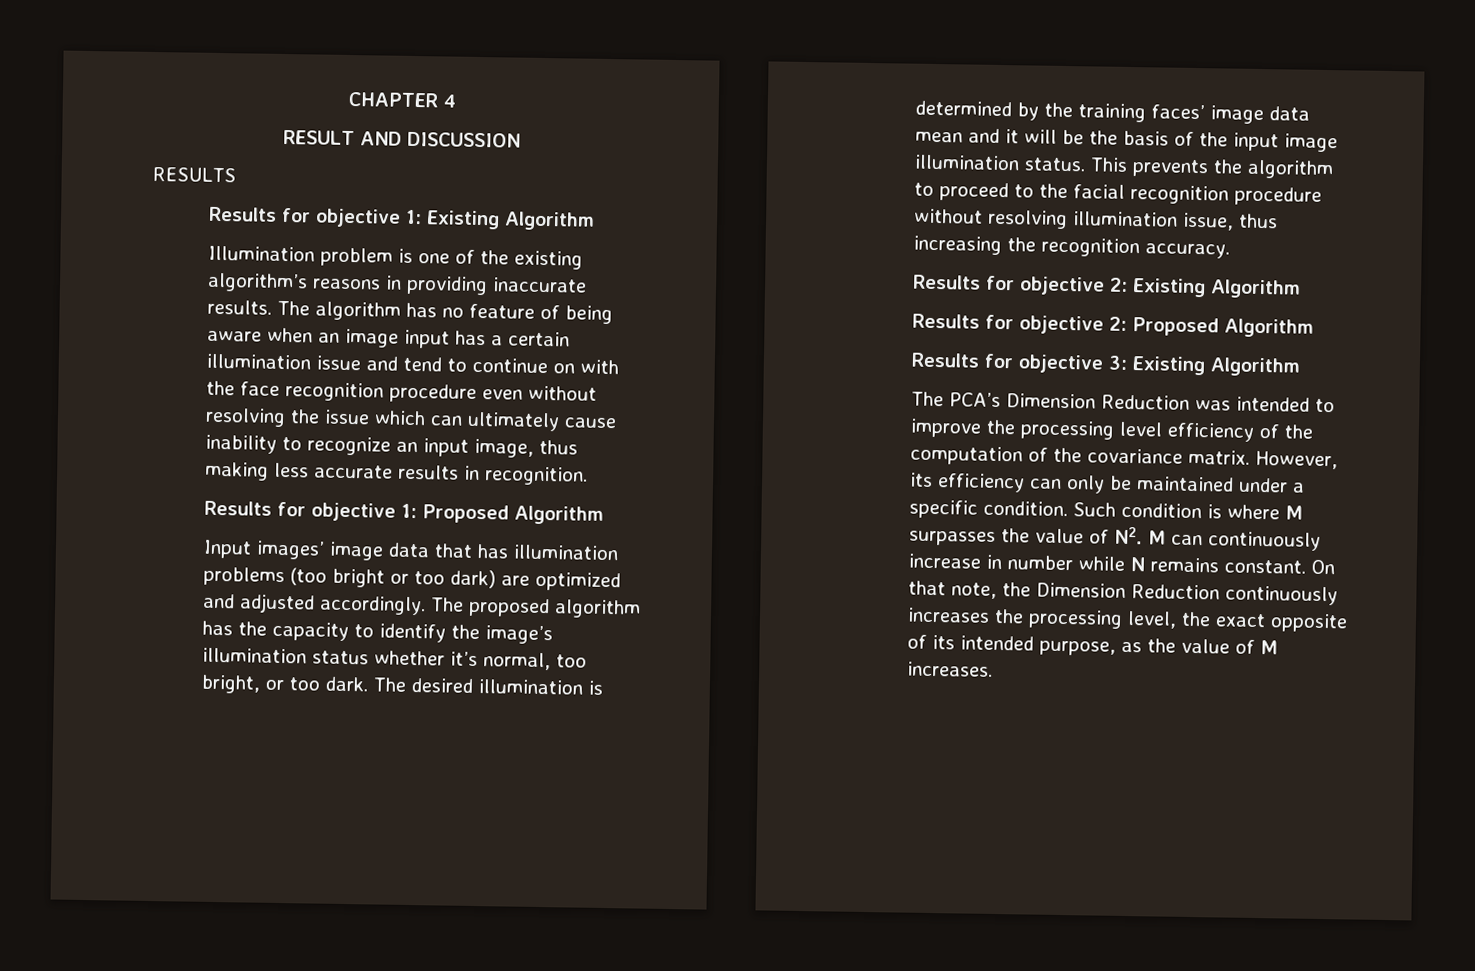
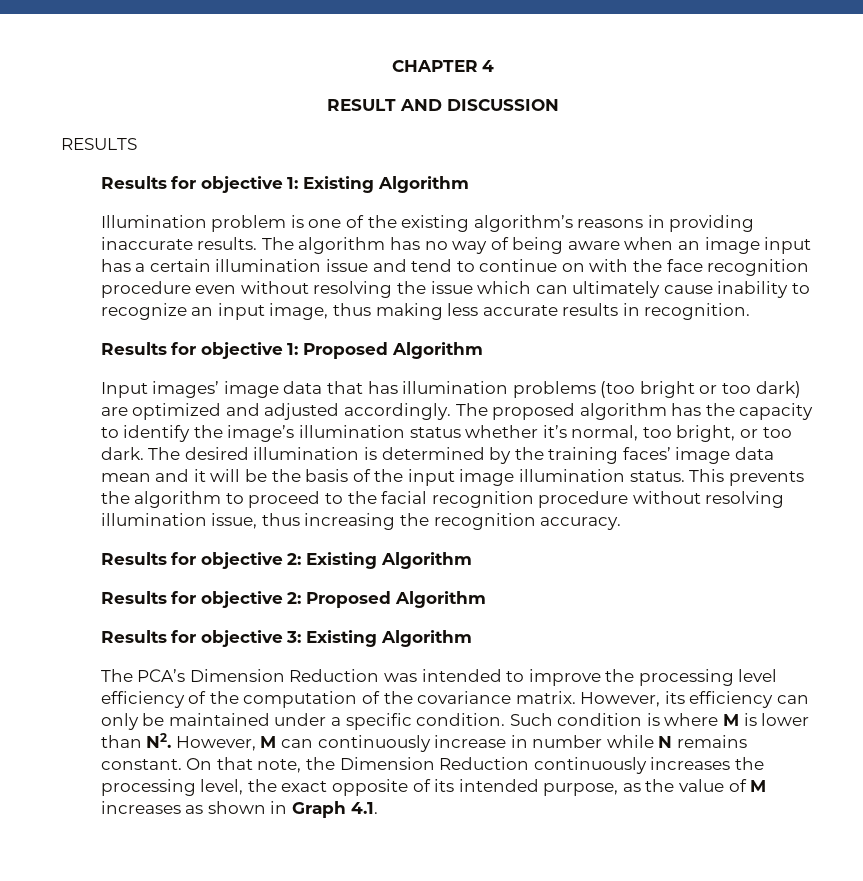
[468,303,535,319] feature -> [452,241,488,254] way
[908,526,1143,546] surpasses the value of N2. -> [743,713,810,726] [100,733,256,751] is lower than N2. However,
[906,661,993,677] increases. -> [100,801,378,818] increases as shown in Graph 4.1.

